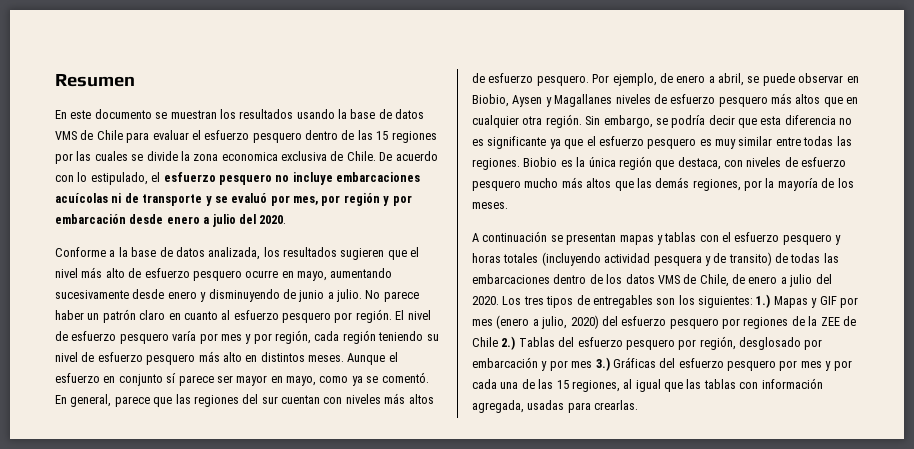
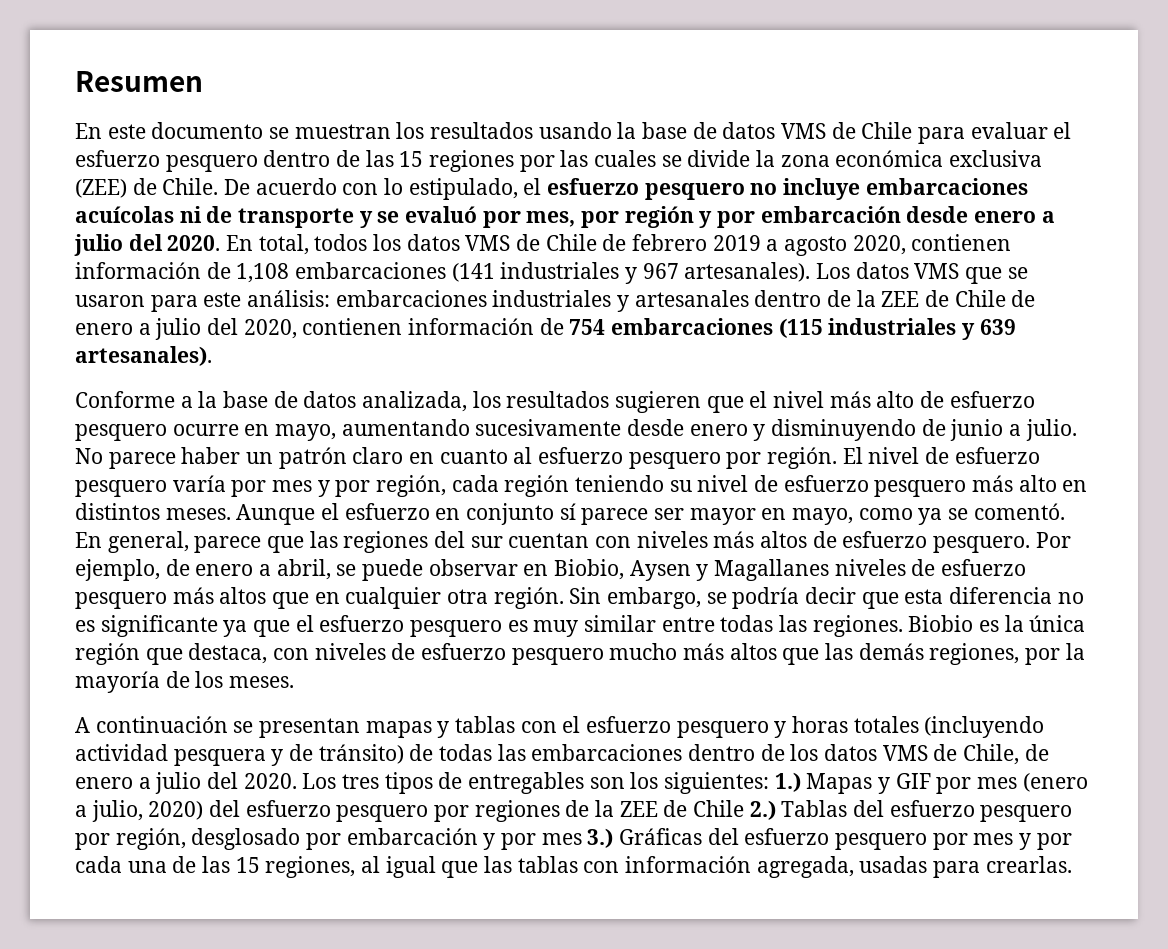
[221,151,327,161] economica exclusiva -> [835,150,1043,167] [75,179,127,198] económica exclusiva (ZEE)
(287, 219) none -> [226,234,1012,256] [75,262,1028,284] [75,290,1036,312] [75,318,1016,340] [75,346,212,366] En total, todos los datos VMS de Chile de febrero 2019 a agosto 2020, contienen información de 1,108 embarcaciones (141 industriales y 967 artesanales). Los datos VMS que se usaron para este análisis: embarcaciones industriales y artesanales dentro de la ZEE de Chile de enero a julio del 2020, contienen información de 754 embarcaciones (115 industriales y 639 artesanales).
[728,252,772,266] transito) -> [318,744,404,764] tránsito)

